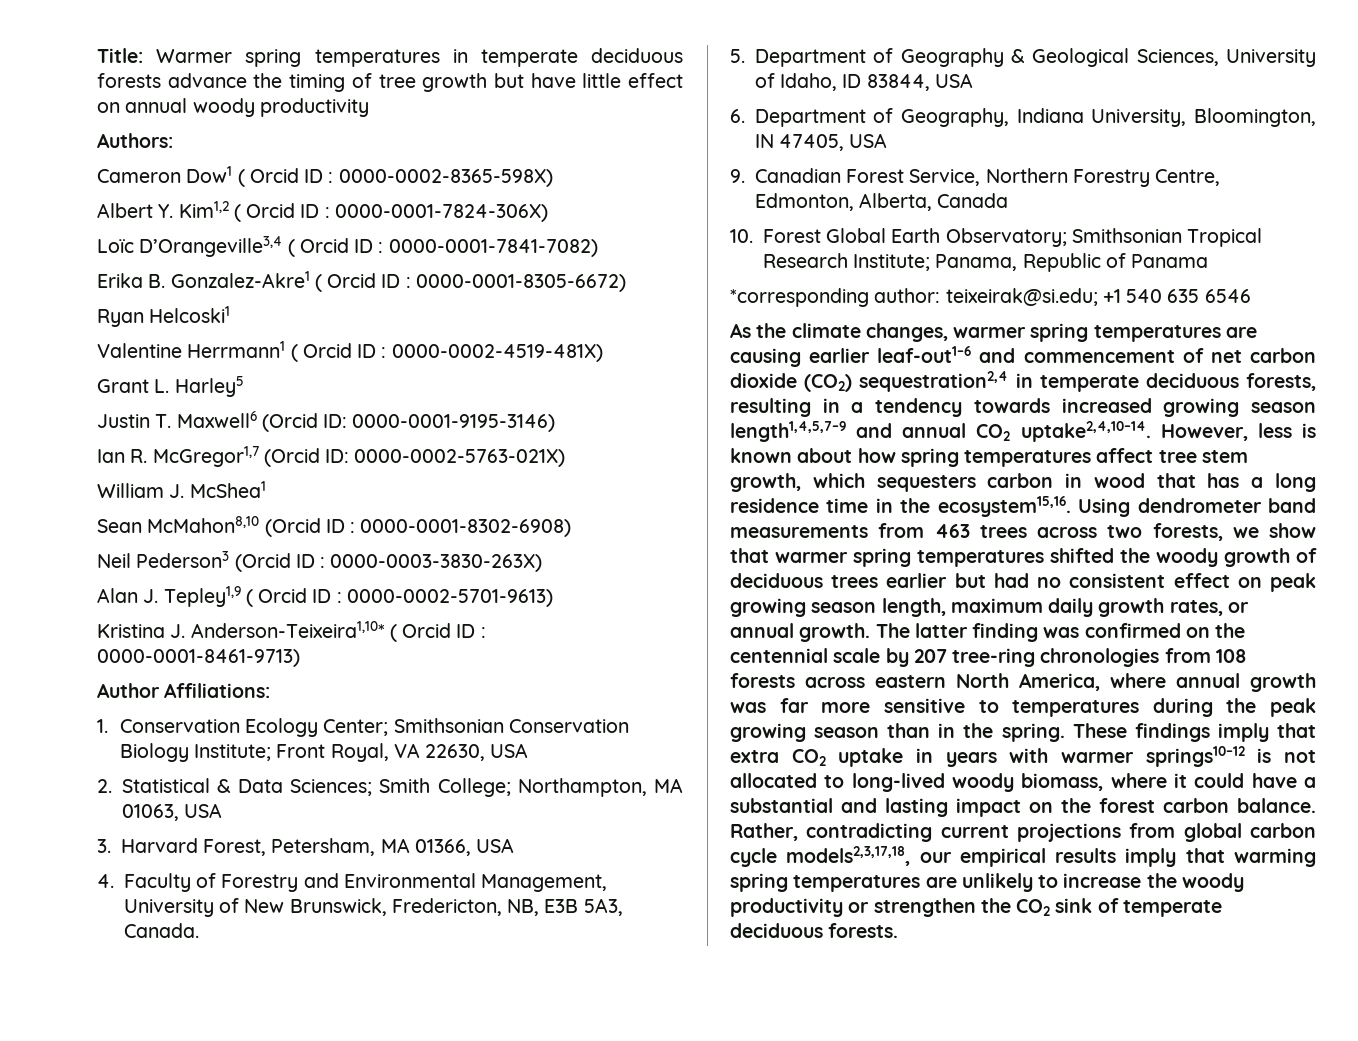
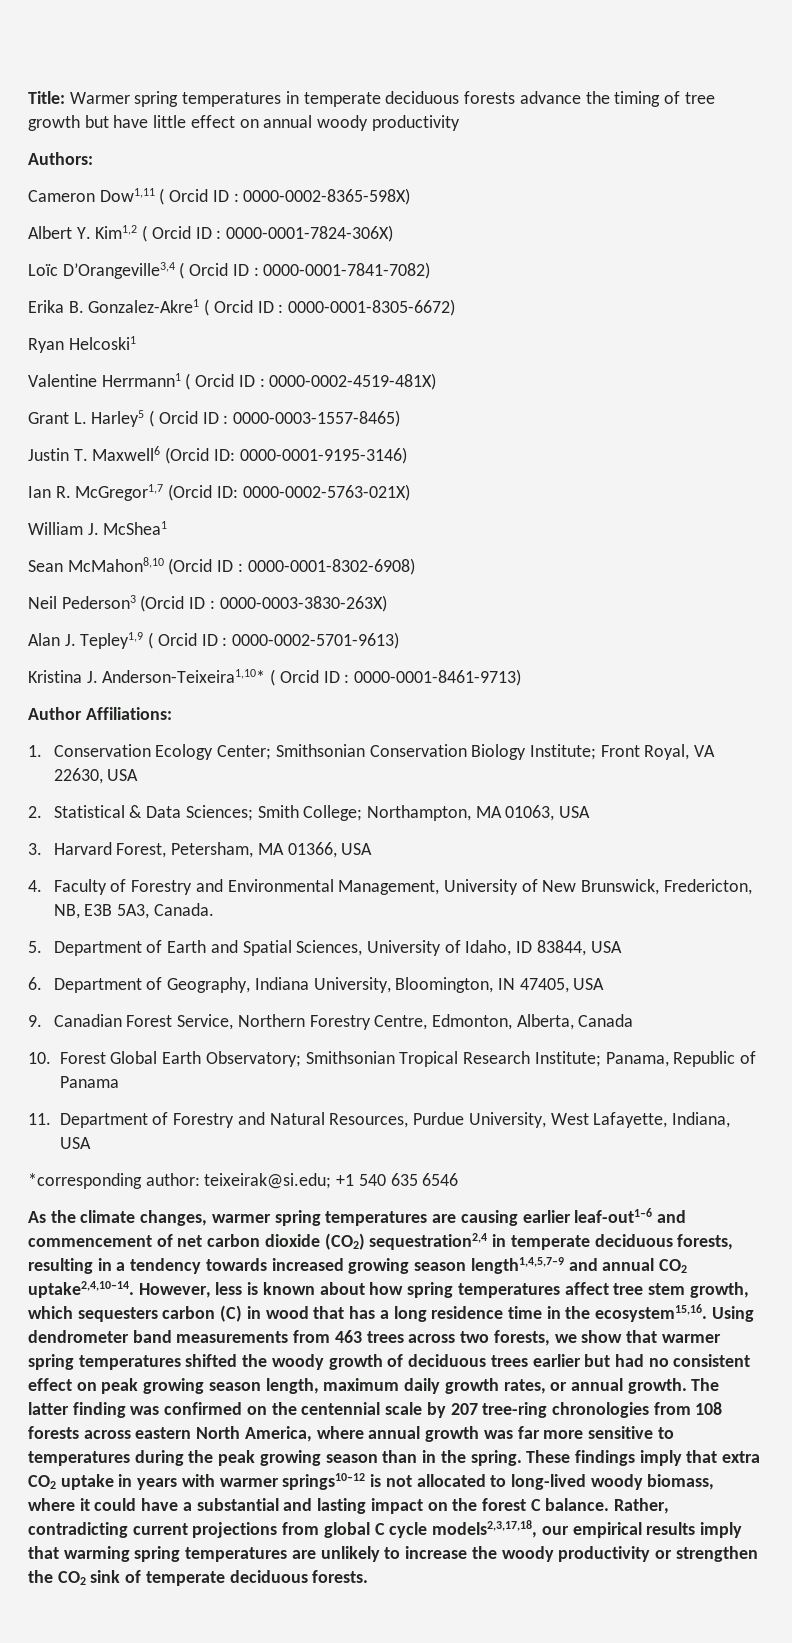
[186,166,233,183] Dow1 -> [99,188,155,202] Dow1,11
(244, 386) none -> [149,410,401,427] ( Orcid ID : 0000-0003-1557-8465)
[900,48,1130,67] Geography & Geological -> [167,940,292,956] Earth and Spatial
(1209, 261) none -> [28,1112,731,1128] [59,1137,91,1149] // 11. Department of Forestry and Natural Resources, Purdue University, West Lafayette, Indiana, USA
(1054, 480) none -> [220,1305,243,1322] (C)
[1163,798,1229,813] carbon -> [530,1499,541,1511] C
[1250,823,1316,838] carbon -> [374,1523,385,1535] C

